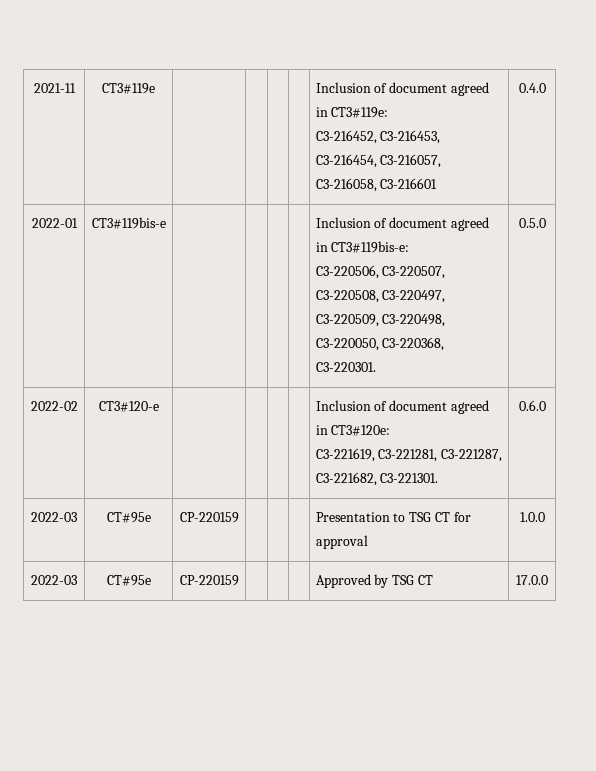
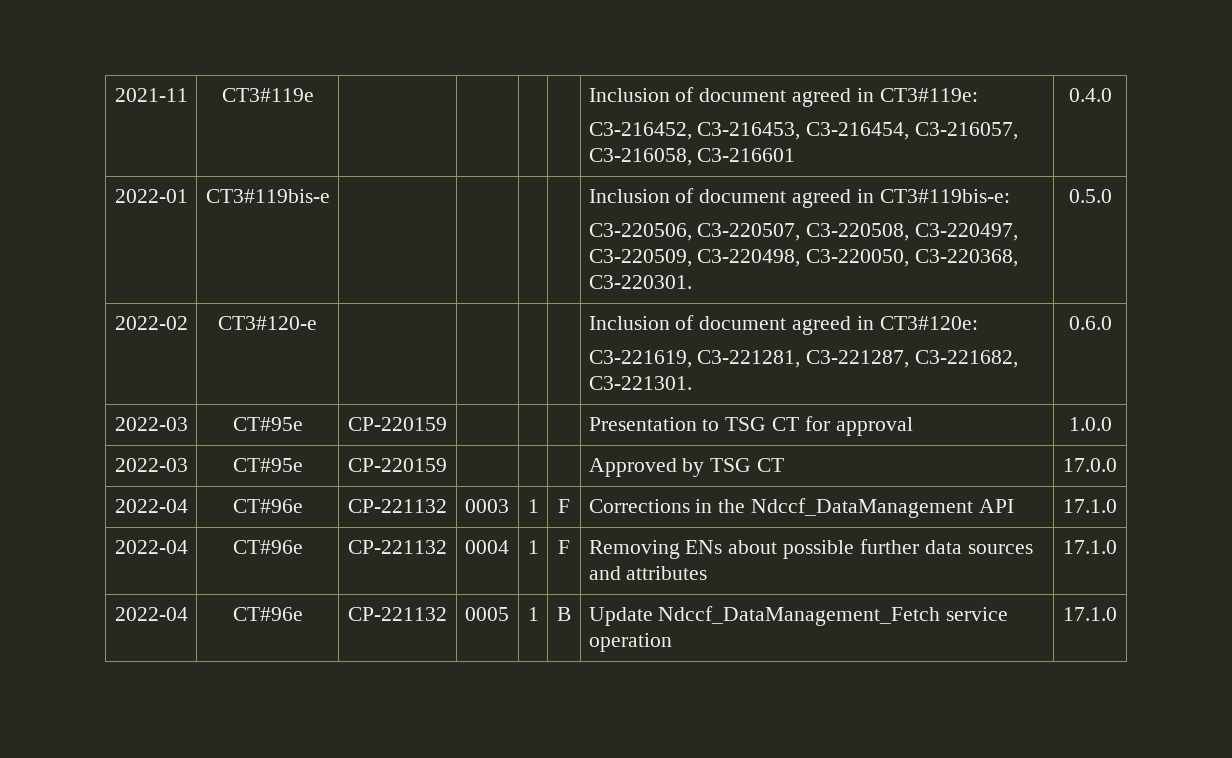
(548, 580) none -> [114,499,188,513] [232,499,303,513] [348,499,447,513] [464,499,509,513] [527,499,539,513] [558,499,570,513] [588,498,1014,518] [1063,499,1117,513] [114,540,188,554] [232,540,303,554] [348,540,447,554] [464,540,509,554] [527,540,539,554] [558,540,570,554] [588,539,1033,559] [588,566,708,580] [1063,540,1117,554] [114,607,188,621] [232,607,303,621] [348,607,447,621] [464,607,509,621] [527,607,539,621] [557,607,571,621] [588,606,1009,626] [588,633,672,652] [1063,607,1117,621] // 2022-04 | CT#96e | CP-221132 | 0003 | 1 | F | Corrections in the Ndccf_DataManagement API | 17.1.0 // 2022-04 | CT#96e | CP-221132 | 0004 | 1 | F | Removing ENs about possible further data sources and attributes | 17.1.0 // 2022-04 | CT#96e | CP-221132 | 0005 | 1 | B | Update Ndccf_DataManagement_Fetch service operation | 17.1.0

